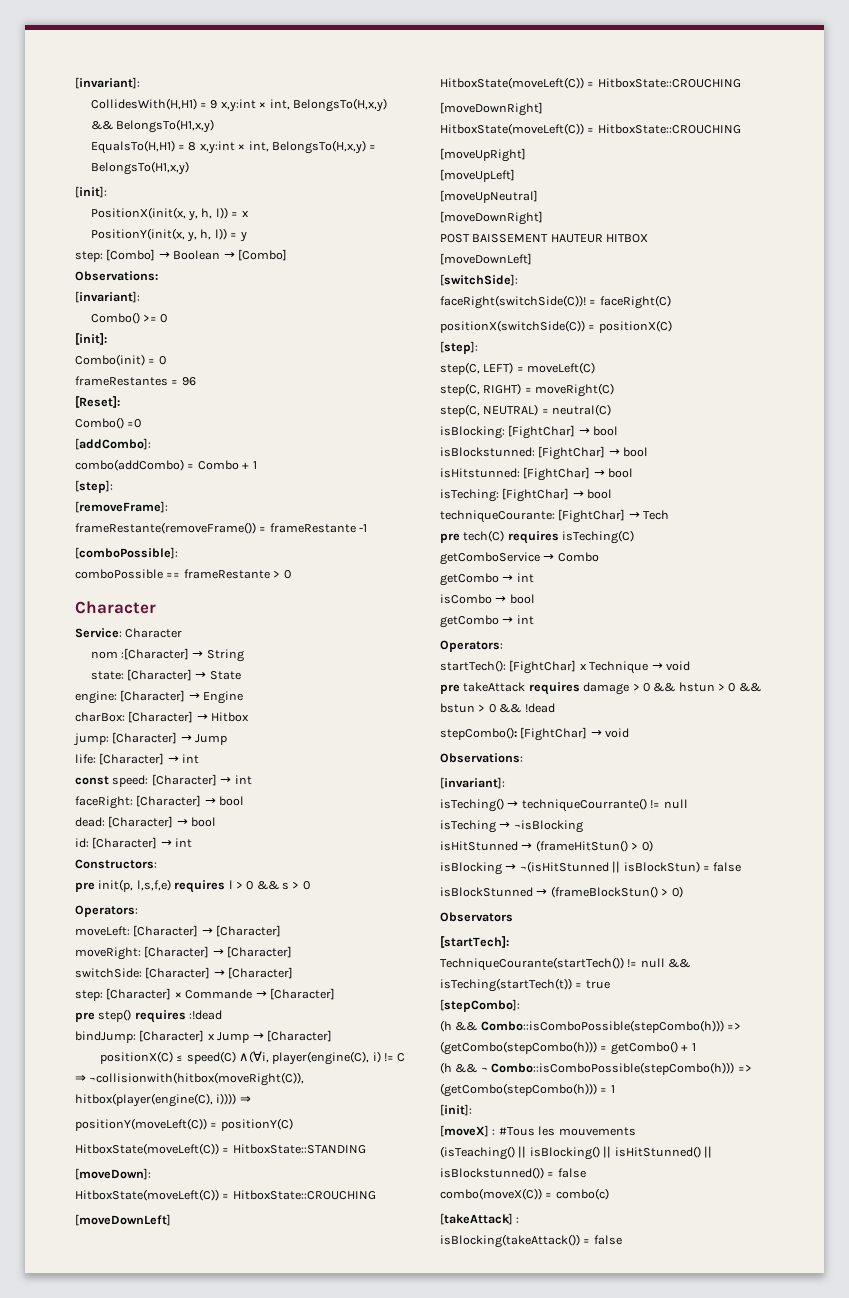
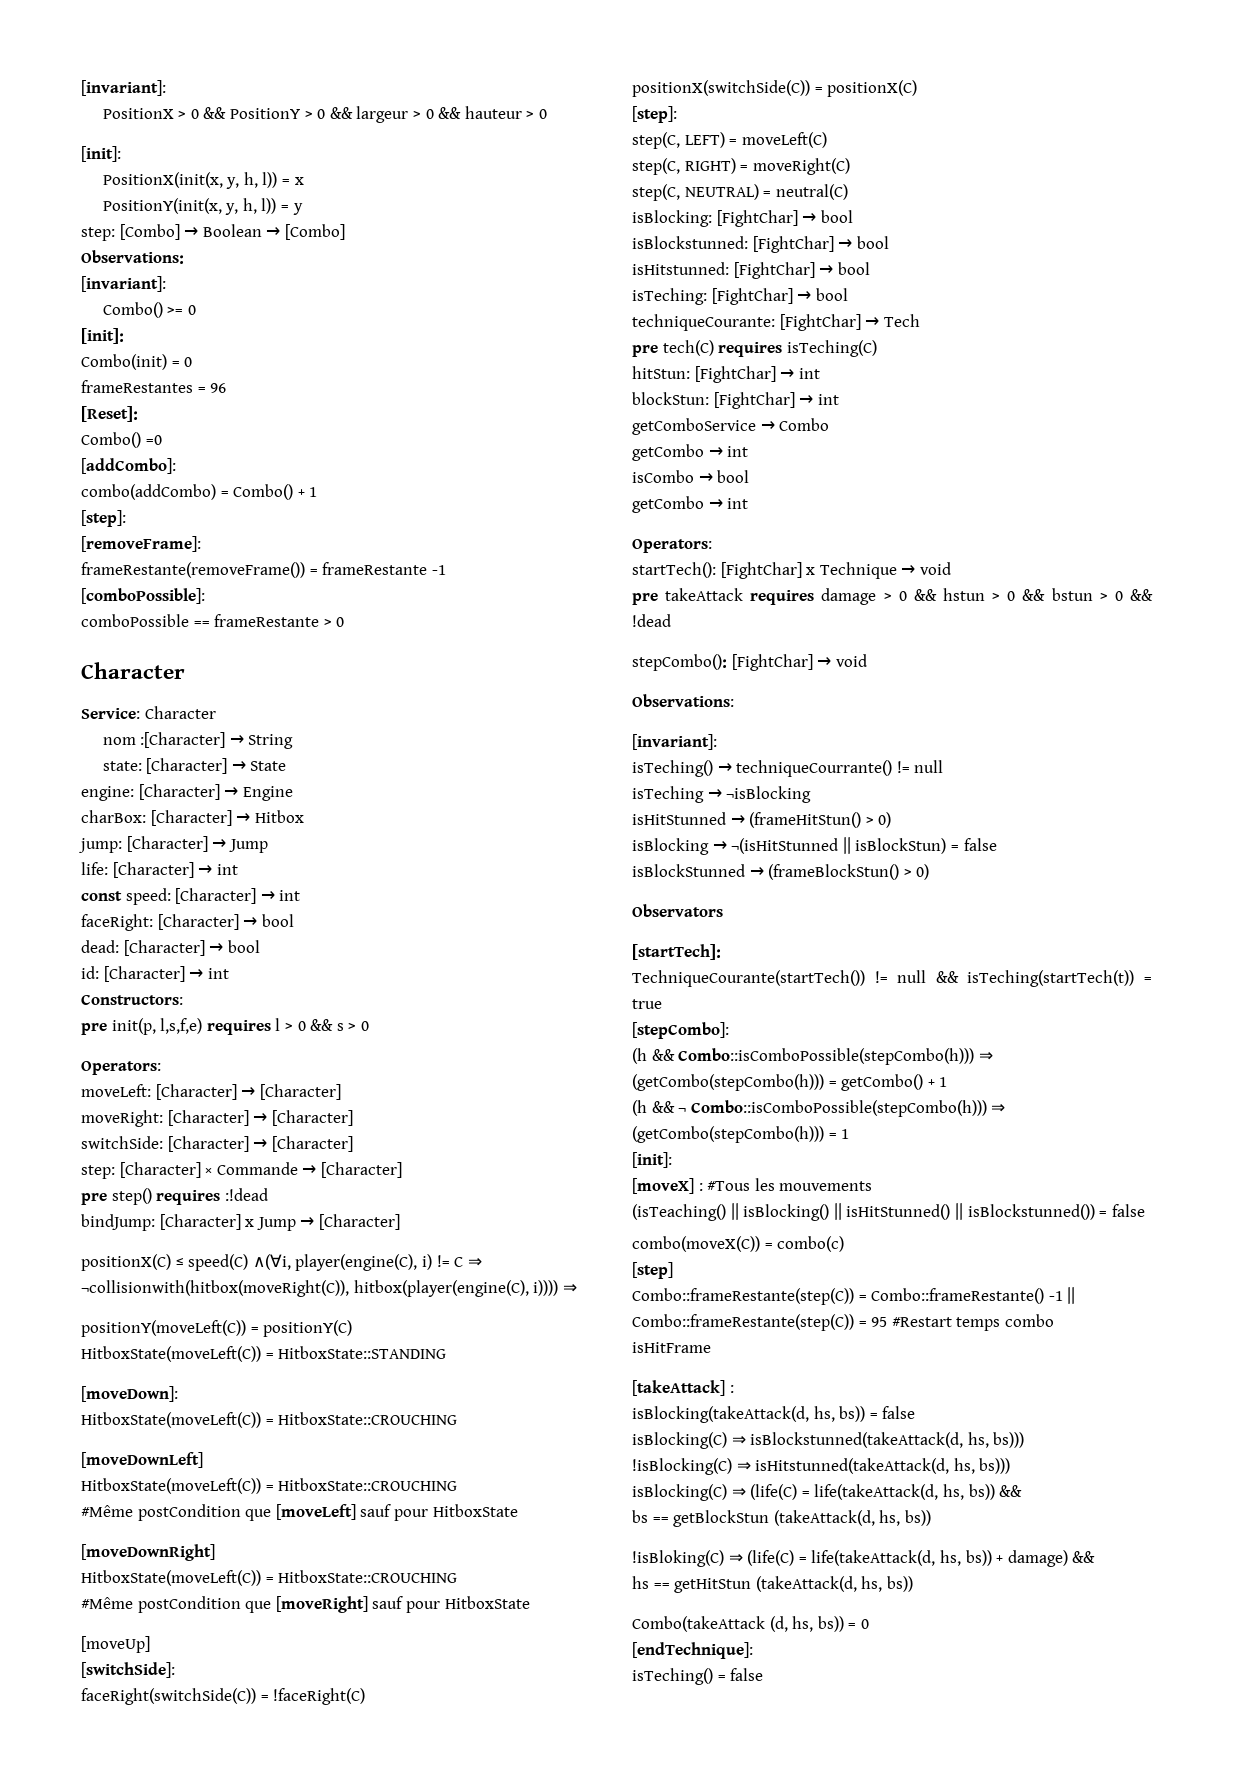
[75,77,140,89] [90,98,387,112] [90,119,215,133] [90,140,377,154] [90,161,189,175] [invariant]: // CollidesWith(H,H1) = 9 x,y:int × int, BelongsTo(H,x,y) && BelongsTo(H1,x,y) // EqualsTo(H,H1) = 8 x,y:int × int, BelongsTo(H,x,y) = BelongsTo(H1,x,y) -> [81,80,166,96] [102,106,547,123] [invariant]: // PositionX > 0 && PositionY > 0 && largeur > 0 && hauteur > 0
[197,460,239,470] Combo -> [233,484,294,500] Combo()
[440,102,543,116] [440,123,741,135] [440,148,526,162] [440,169,515,182] [440,190,538,203] [440,211,543,225] [440,234,649,243] [440,253,532,265] [440,274,518,286] [440,295,671,309] [moveDownRight] // HitboxState(moveLeft(C)) = HitboxState::CROUCHING // [moveUpRight] // [moveUpLeft] // [moveUpNeutral] // [moveDownRight] // POST BAISSEMENT HAUTEUR HITBOX // [moveDownLeft] // [switchSide]: // faceRight(switchSide(C))! = faceRight(C) -> [81,1504,518,1521] [81,1544,215,1561] [81,1570,458,1586] [81,1596,530,1613] [81,1636,150,1653] [81,1662,175,1678] [81,1688,366,1705] #Même postCondition que [moveLeft] sauf pour HitboxState // [moveDownRight] // HitboxState(moveLeft(C)) = HitboxState::CROUCHING // #Même postCondition que [moveRight] sauf pour HitboxState // [moveUp] // [switchSide]: // faceRight(switchSide(C)) = !faceRight(C)
(635, 537) none -> [632,366,820,383] [632,392,839,409] // hitStun: [FightChar] → int // blockStun: [FightChar] → int
[727,1022,742,1030] => -> [978,1052,993,1061] ⇒
[737,1064,752,1072] => -> [991,1104,1006,1113] ⇒
(609, 1194) none -> [632,1262,673,1279] [632,1287,1076,1305] [632,1314,1054,1331] [632,1342,711,1353] // [step] // Combo::frameRestante(step(C)) = Combo::frameRestante() -1 || Combo::frameRestante(step(C)) = 95 #Restart temps combo // isHitFrame
[440,1234,622,1248] isBlocking(takeAttack()) = false -> [632,1406,916,1423] [632,1432,1025,1449] [632,1458,1011,1475] [632,1484,1023,1501] [632,1510,931,1527] [632,1550,1096,1567] [632,1576,913,1593] [632,1616,869,1632] [632,1642,753,1659] [632,1668,764,1685] isBlocking(takeAttack(d, hs, bs)) = false // isBlocking(C) ⇒ isBlockstunned(takeAttack(d, hs, bs))) // !isBlocking(C) ⇒ isHitstunned(takeAttack(d, hs, bs))) // isBlocking(C) ⇒ (life(C) = life(takeAttack(d, hs, bs)) && // bs == getBlockStun (takeAttack(d, hs, bs)) // !isBloking(C) ⇒ (life(C) = life(takeAttack(d, hs, bs)) + damage) && // hs == getHitStun (takeAttack(d, hs, bs)) // Combo(takeAttack (d, hs, bs)) = 0 // [endTechnique]: // isTeching() = false

